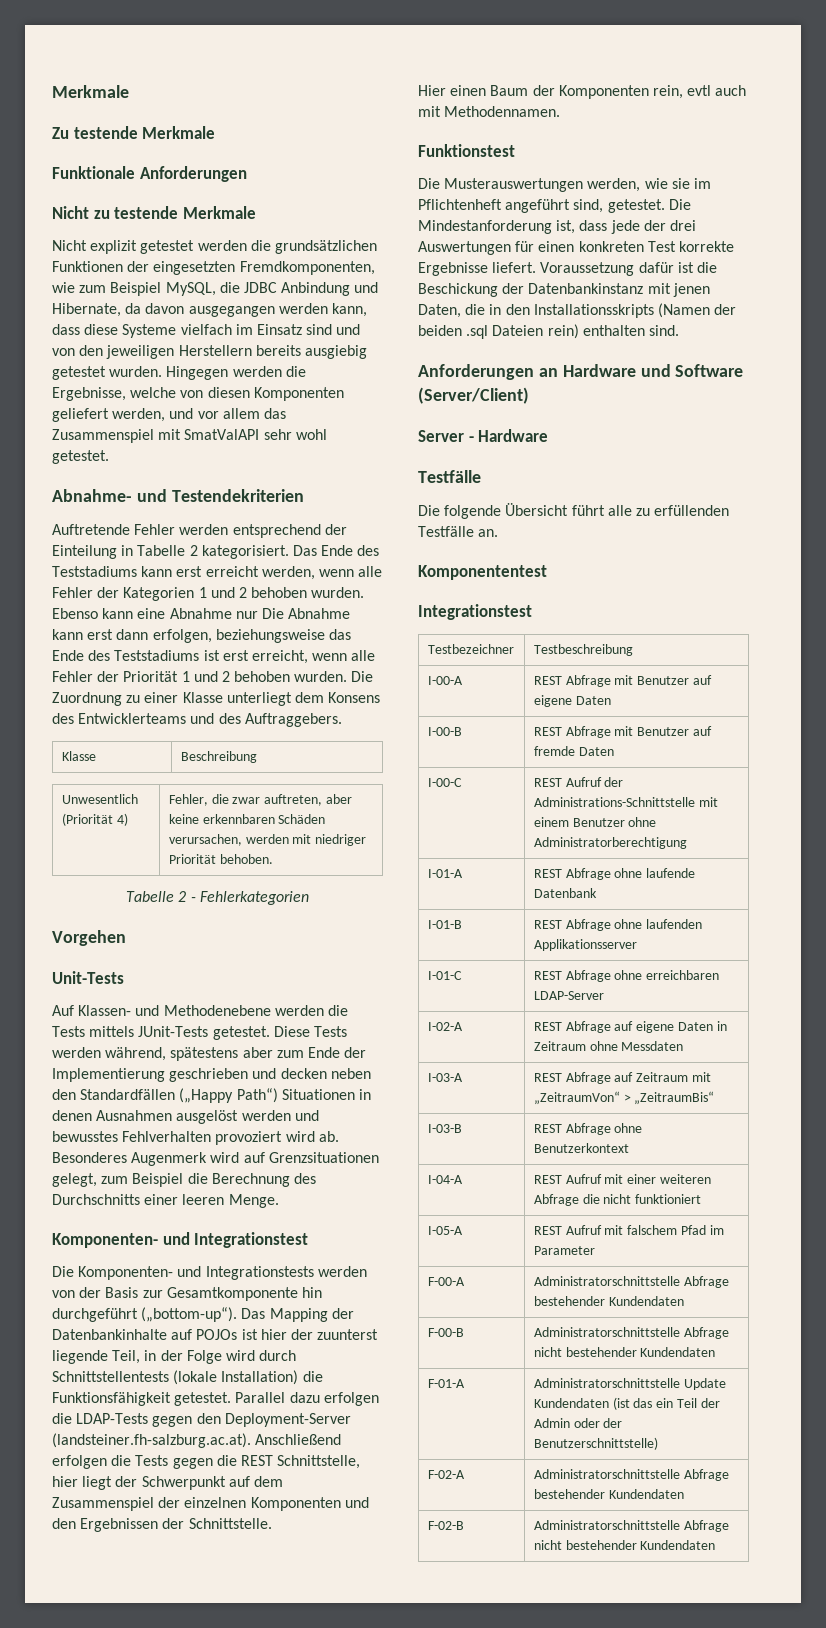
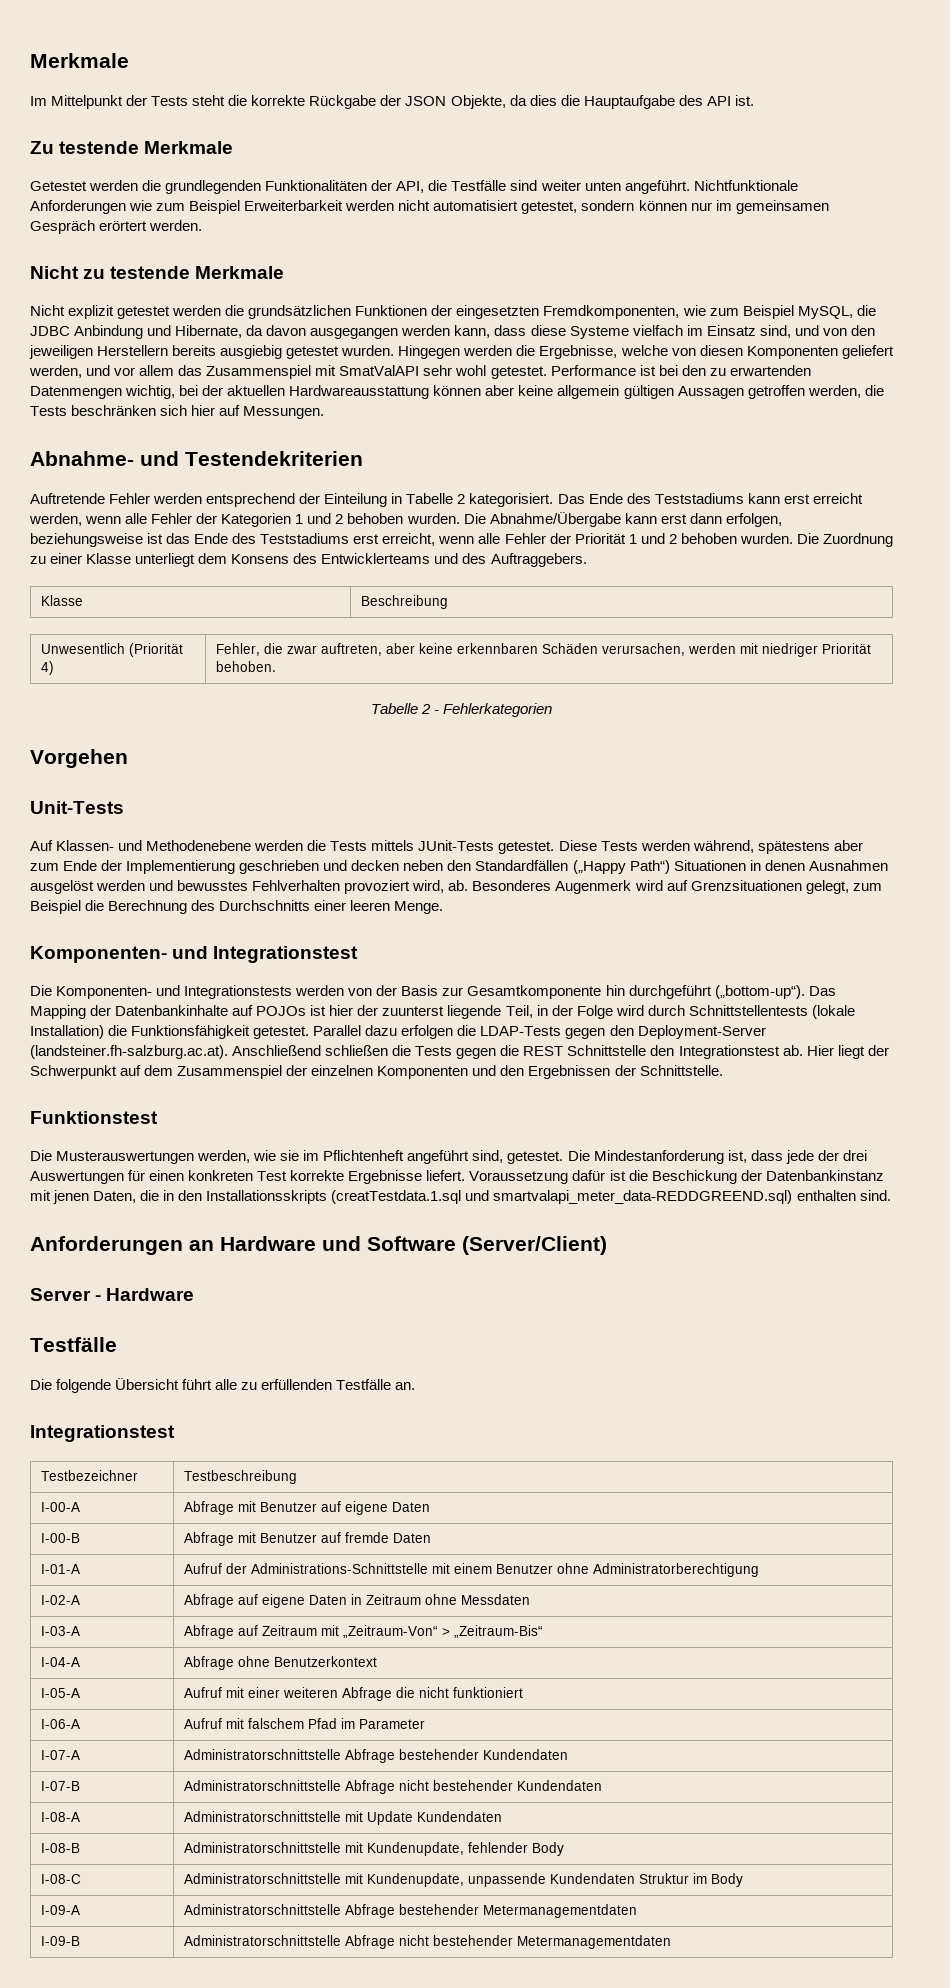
[52,85,129,98] [52,126,216,139] [52,166,247,182] Merkmale // Zu testende Merkmale // Funktionale Anforderungen -> [30,53,129,68] [30,95,754,109] [30,141,234,154] [30,180,798,194] [30,200,829,214] [30,220,203,234] Merkmale // Im Mittelpunkt der Tests steht die korrekte Rückgabe der JSON Objekte, da dies die Hauptaufgabe des API ist. // Zu testende Merkmale // Getestet werden die grundlegenden Funktionalitäten der API, die Testfälle sind weiter unten angeführt. Nichtfunktionale Anforderungen wie zum Beispiel Erweiterbarkeit werden nicht automatisiert getestet, sondern können nur im gemeinsamen Gespräch erörtert werden.
[306,324,333,335] sind -> [759,325,791,338] sind,
(109, 457) none -> [550,365,811,376] [30,385,884,399] [30,405,325,419] Performance ist bei den zu erwartenden Datenmengen wichtig, bei der aktuellen Hardwareausstattung können aber keine allgemein gültigen Aussagen getroffen werden, die Tests beschränken sich hier auf Messungen.
[52,608,351,619] Ebenso kann eine Abnahme nur Die Abnahme -> [463,512,621,527] Die Abnahme/Übergabe
(325, 636) none -> [147,533,164,544] ist
[203,650,220,661] ist -> (350, 538) none
[285,1131,315,1142] wird -> [412,880,445,893] wird,
[52,1455,107,1469] erfolgen -> [325,1045,389,1056] schließen
[277,1455,361,1469] [52,1476,78,1487] Schnittstelle, hier -> [567,1045,834,1059] Schnittstelle den Integrationstest ab. Hier
[418,85,747,99] [418,106,561,117] // Hier einen Baum der Komponenten rein, evtl auch mit Methodennamen. -> (723, 1070) none
[657,303,737,318] [418,324,579,339] (Namen der beiden .sql Dateien rein) -> [331,1190,793,1204] (creatTestdata.1.sql und smartvalapi_meter_data-REDDGREEND.sql)
[418,565,547,580] // Komponententest -> (416, 1386) none
[533,676,562,685] REST -> (81, 1507) none
[533,727,562,736] REST -> (81, 1538) none
[427,778,462,787] [533,778,562,787] I-00-C | REST -> [41,1564,81,1574] I-01-A |
[427,869,463,878] [533,868,696,880] [533,888,597,898] [427,920,462,929] [533,919,703,931] [533,939,637,951] [427,971,462,980] [533,970,720,982] [533,991,604,1000] // I-01-A | REST Abfrage ohne laufende Datenbank // I-01-B | REST Abfrage ohne laufenden Applikationsserver // I-01-C | REST Abfrage ohne erreichbaren LDAP-Server -> (760, 1570) none
[533,1022,562,1031] REST -> (81, 1600) none
[533,1073,562,1082] REST -> (81, 1631) none
[533,1091,715,1105] [427,1124,462,1133] [533,1124,562,1133] „ZeitraumVon“ > „ZeitraumBis“ // I-03-B | REST -> [343,1625,544,1638] [41,1657,81,1667] „Zeitraum-Von“ > „Zeitraum-Bis“ // I-04-A |
[427,1175,463,1184] [533,1175,562,1184] I-04-A | REST -> [41,1688,81,1698] I-05-A |
[427,1226,463,1235] [533,1226,562,1235] I-05-A | REST -> [41,1719,81,1729] I-06-A |
[427,1277,465,1286] [533,1276,729,1288] [533,1296,684,1306] [427,1328,464,1337] F-00-A | Administratorschnittstelle Abfrage bestehender Kundendaten // F-00-B -> [41,1750,81,1760] [184,1749,569,1763] [41,1781,81,1791] I-07-A | Administratorschnittstelle Abfrage bestehender Kundendaten // I-07-B
[427,1379,465,1388] [533,1378,680,1388] F-01-A | Administratorschnittstelle -> [41,1812,81,1822] [184,1811,364,1822] I-08-A | Administratorschnittstelle mit
[612,1397,720,1410] [533,1418,623,1428] [533,1437,658,1450] [427,1470,465,1479] [533,1469,729,1481] [533,1489,684,1499] [427,1521,464,1530] [533,1520,729,1532] [533,1540,716,1550] (ist das ein Teil der Admin oder der Benutzerschnittstelle) // F-02-A | Administratorschnittstelle Abfrage bestehender Kundendaten // F-02-B | Administratorschnittstelle Abfrage nicht bestehender Kundendaten -> [41,1843,81,1853] [184,1842,565,1856] [41,1874,82,1884] [184,1873,744,1887] [41,1905,81,1915] [184,1904,638,1918] [41,1936,81,1946] [184,1935,672,1949] // I-08-B | Administratorschnittstelle mit Kundenupdate, fehlender Body // I-08-C | Administratorschnittstelle mit Kundenupdate, unpassende Kundendaten Struktur im Body // I-09-A | Administratorschnittstelle Abfrage bestehender Metermanagementdaten // I-09-B | Administratorschnittstelle Abfrage nicht bestehender Metermanagementdaten

